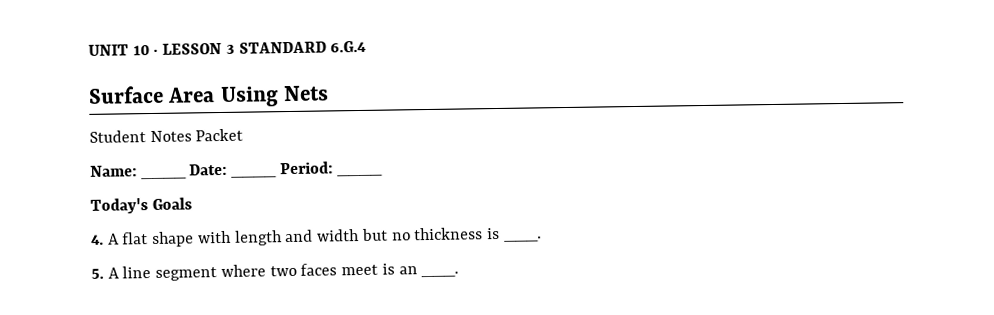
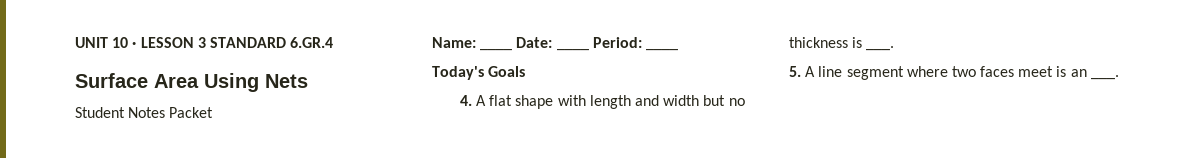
[330,40,368,53] 6.G.4 -> [290,37,334,48] 6.GR.4

